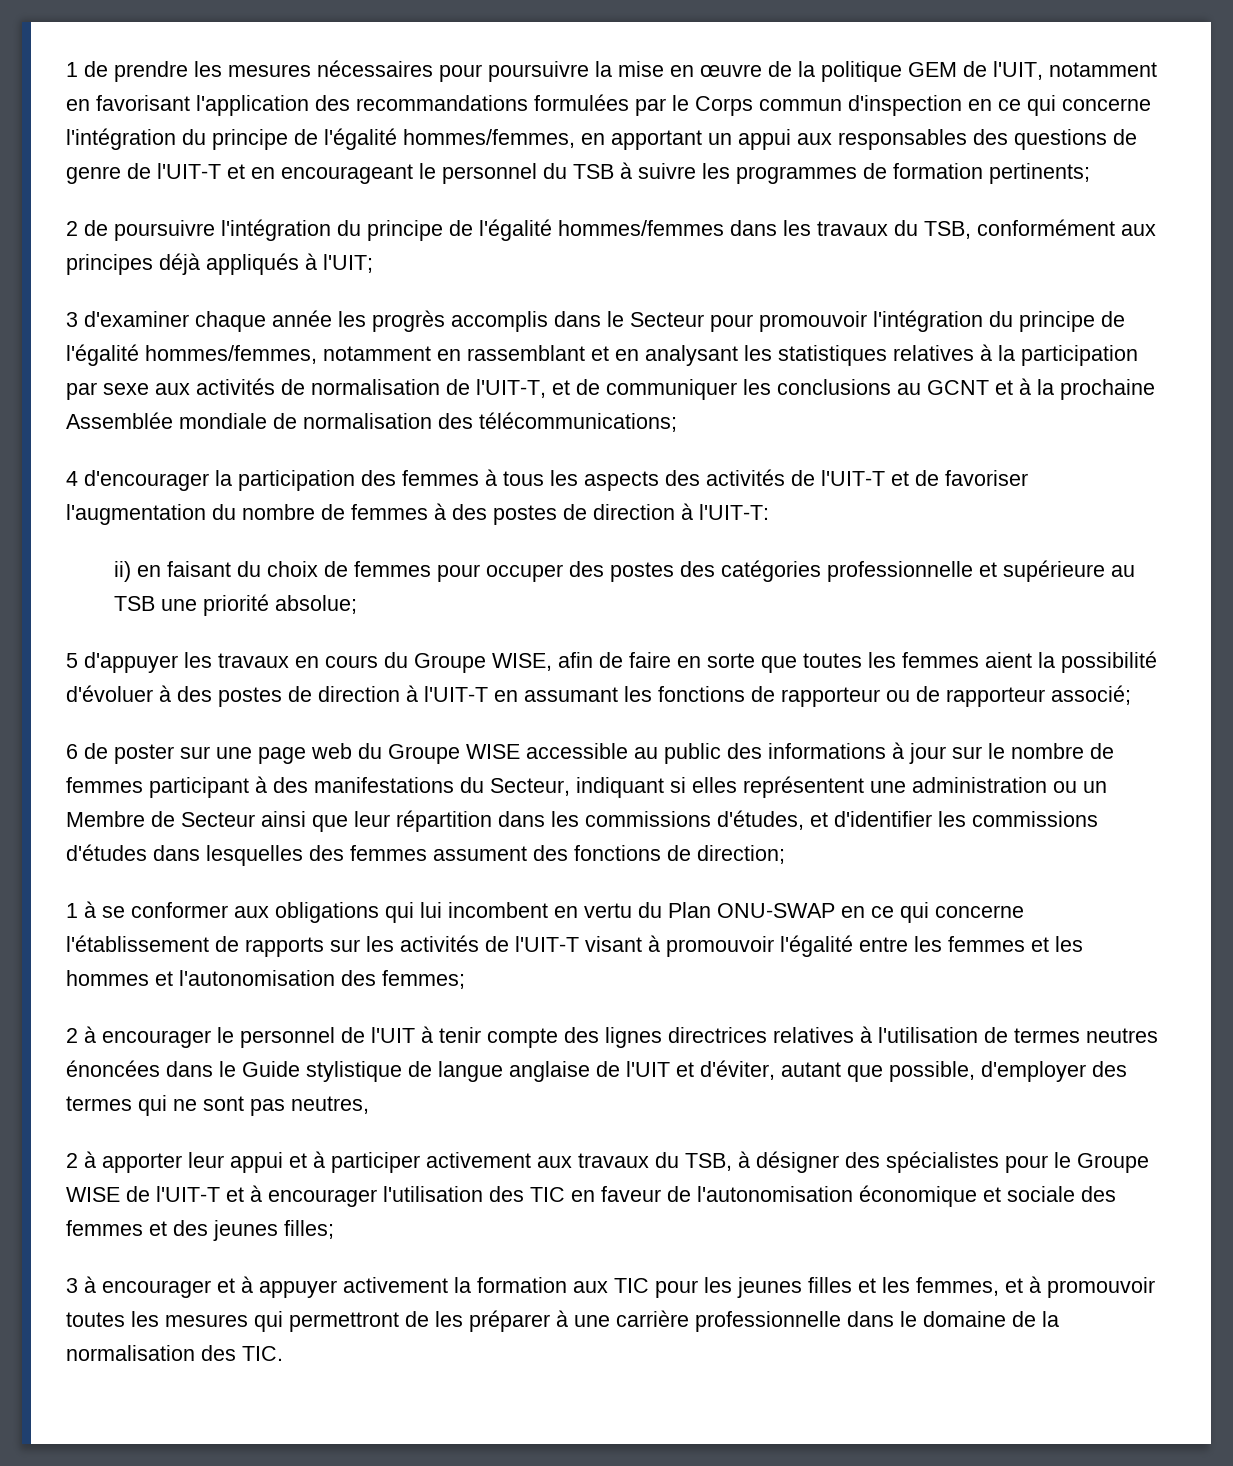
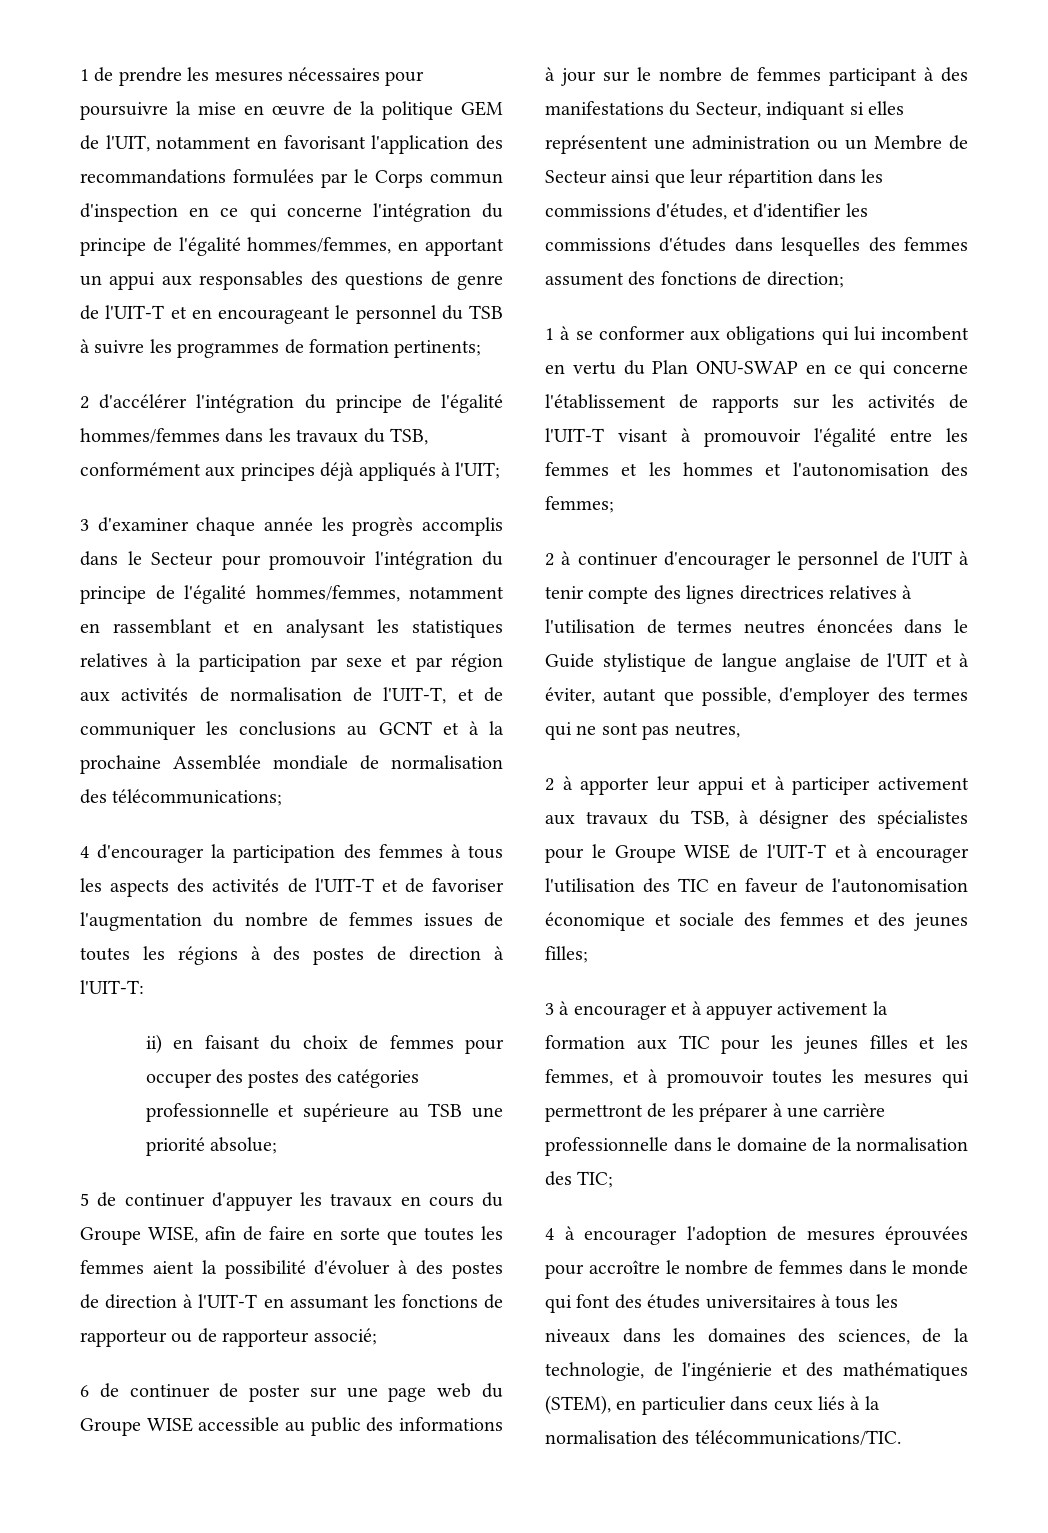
[84,220,215,241] de poursuivre -> [99,394,188,409] d'accélérer
(149, 389) none -> [391,653,503,672] et par région
(428, 512) none -> [424,912,503,927] [80,946,238,965] issues de toutes les régions
(78, 660) none -> [97,1192,205,1207] de continuer
(108, 751) none -> [129,1383,239,1398] continuer de
[102,1030,211,1048] encourager -> [577,551,771,570] continuer d'encourager
[700,1060,775,1080] d'éviter, -> [959,653,969,667] [545,687,595,704] à éviter,
[242,1346,283,1361] TIC. -> [577,1171,614,1188] [545,1226,968,1245] [545,1260,968,1279] [545,1294,898,1313] [545,1328,969,1345] [545,1362,968,1381] [545,1395,880,1415] [545,1430,901,1446] TIC; // 4 à encourager l'adoption de mesures éprouvées pour accroître le nombre de femmes dans le monde qui font des études universitaires à tous les niveaux dans les domaines des sciences, de la technologie, de l'ingénierie et des mathématiques (STEM), en particulier dans ceux liés à la normalisation des télécommunications/TIC.

